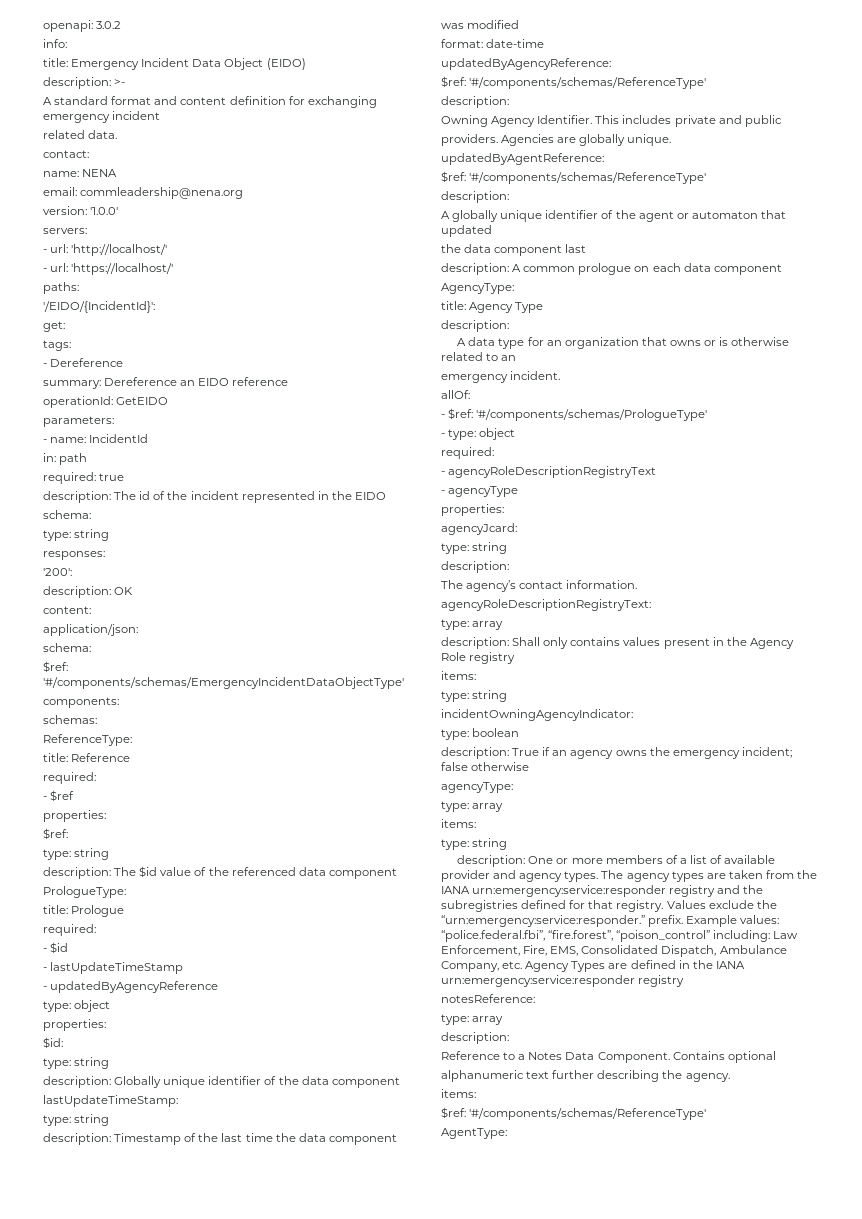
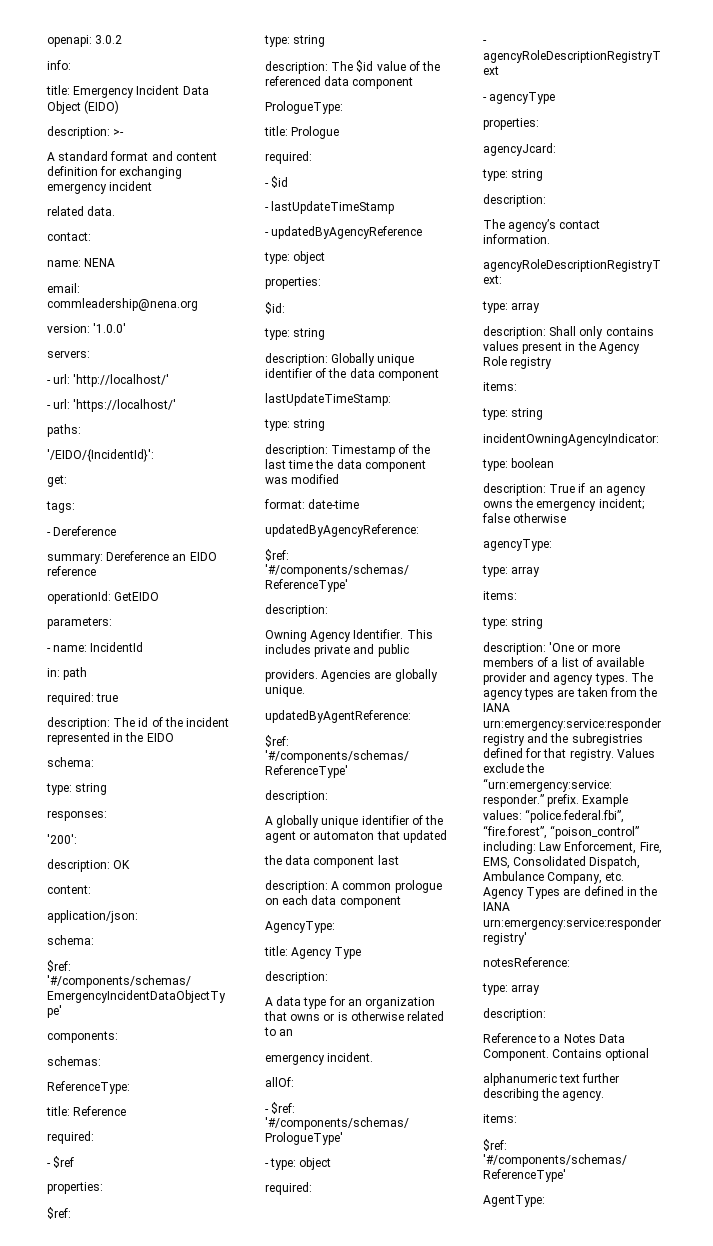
[528,856,554,864] One -> [549,642,575,652] 'One
[638,975,685,987] registry -> [483,932,527,945] registry'

